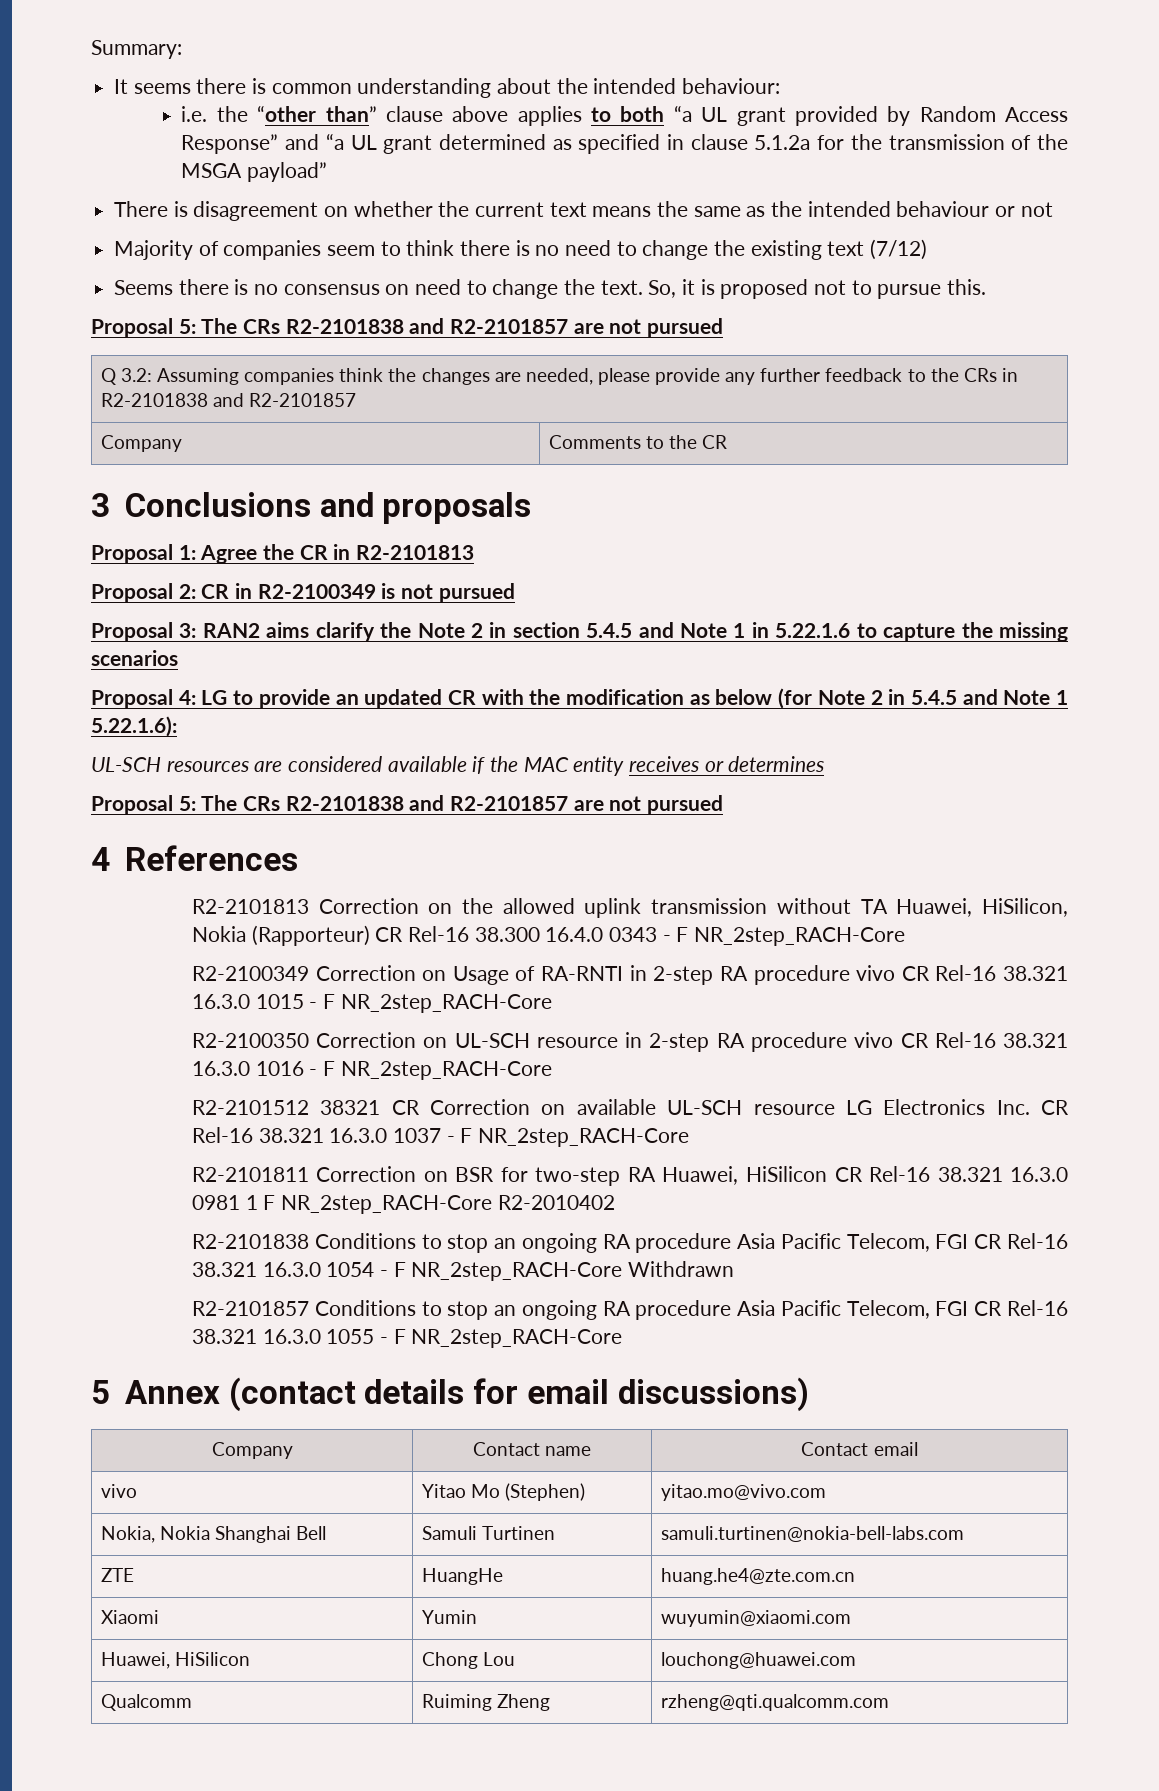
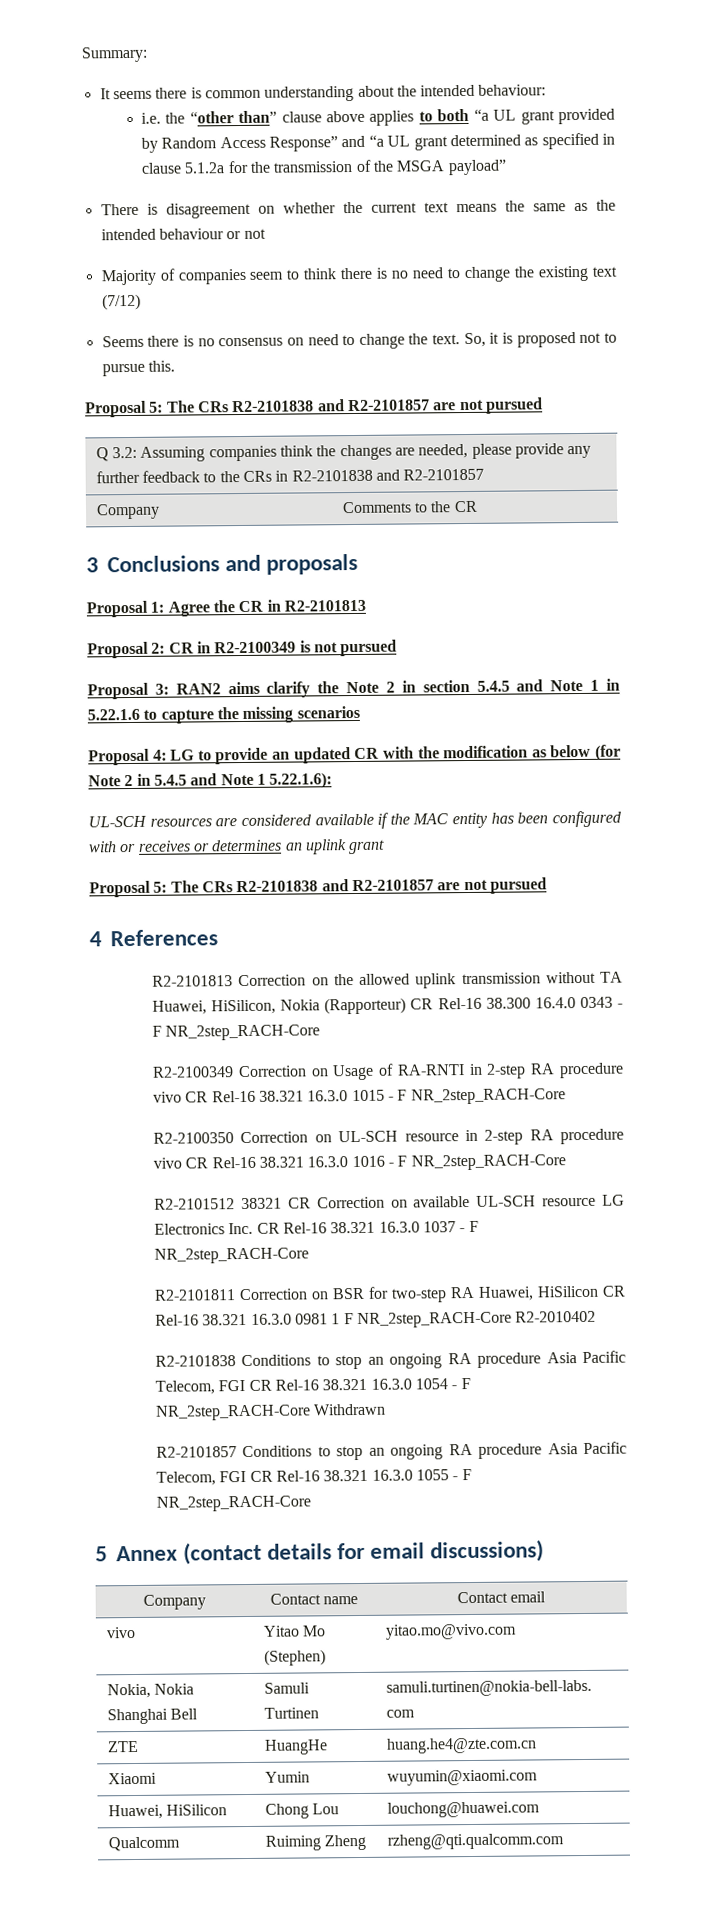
(625, 766) none -> [490,810,622,828] [88,841,137,853] has been configured with or
(825, 764) none -> [284,839,386,855] an uplink grant

